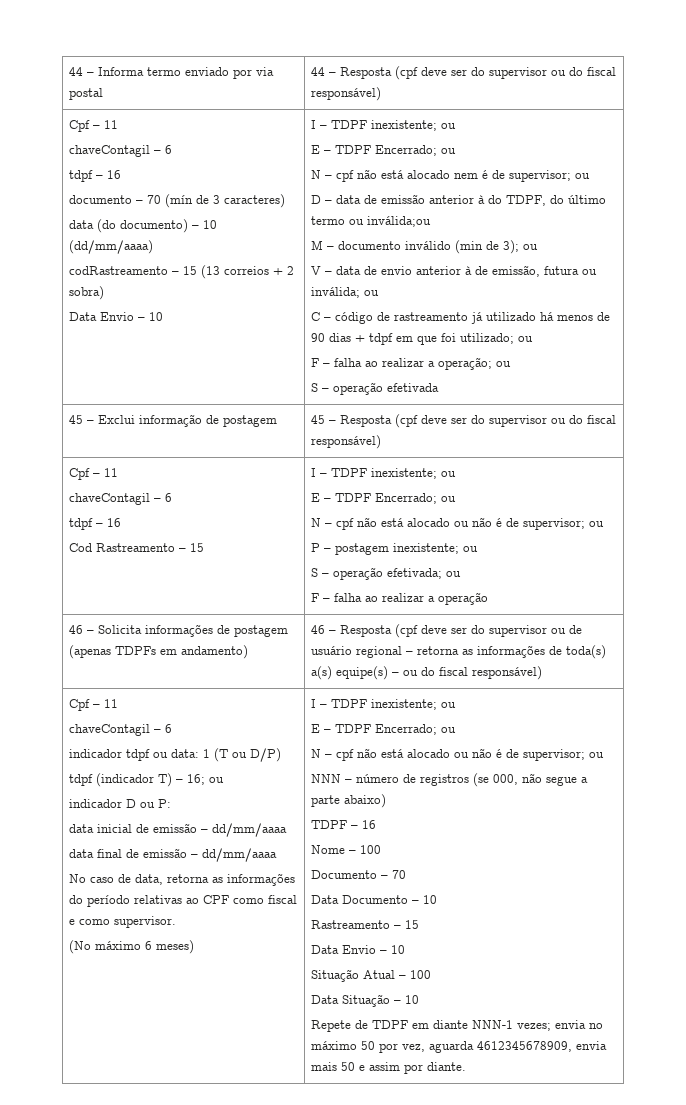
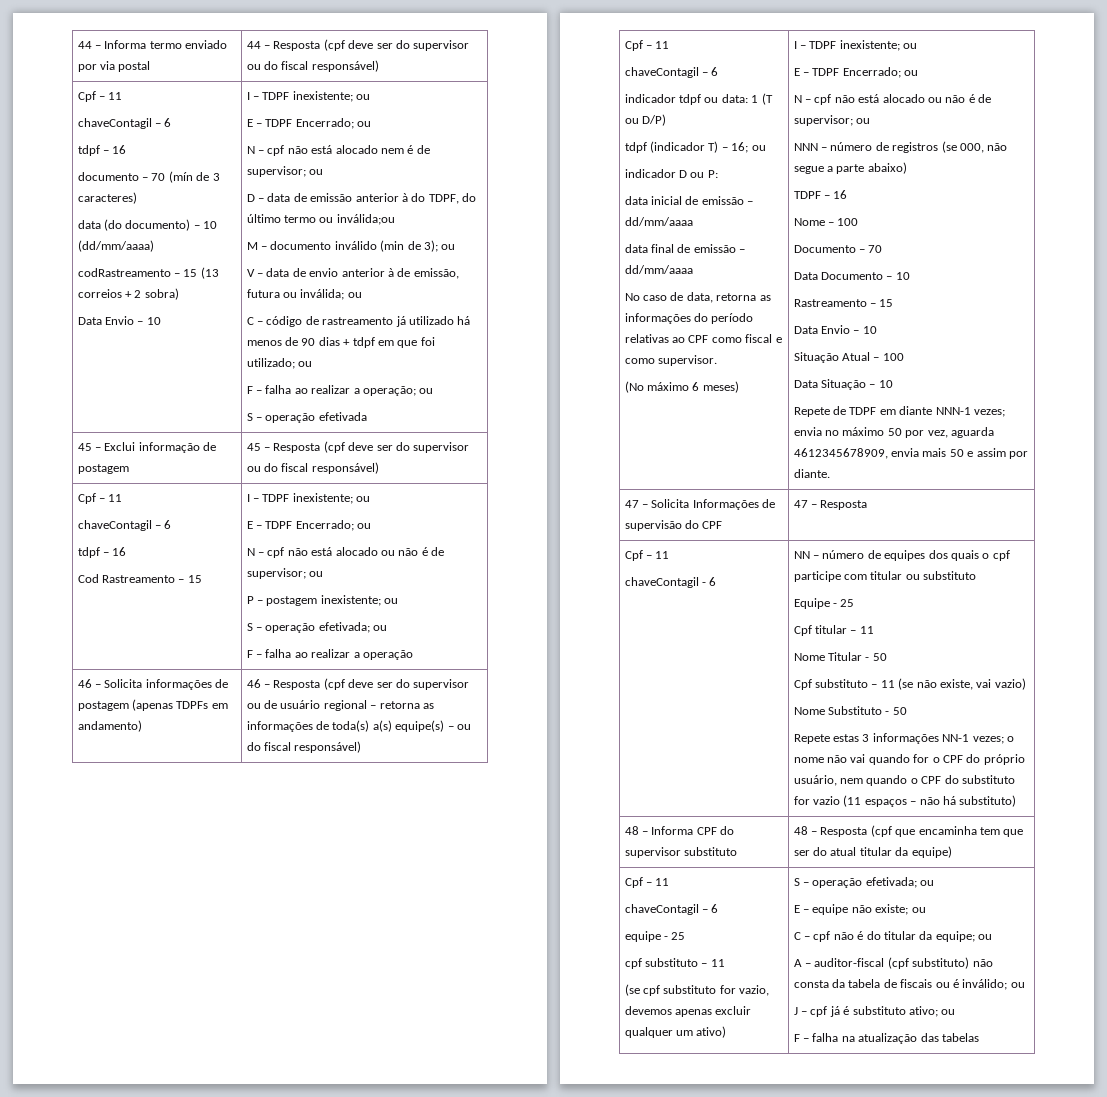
(467, 1066) none -> [624,499,776,510] [624,520,723,531] [793,500,868,510] [624,550,670,561] [624,577,717,588] [793,550,1010,561] [793,571,977,582] [793,598,855,609] [793,625,874,636] [793,652,887,661] [793,678,1026,690] [793,706,907,715] [793,733,1014,744] [793,754,1025,765] [793,775,1015,786] [793,795,1017,807] [624,826,735,835] [624,847,738,858] [793,825,1024,837] [793,846,952,858] [624,877,670,888] [624,904,719,915] [624,931,686,942] [624,958,725,969] [624,984,770,996] [624,1006,752,1017] [624,1026,727,1038] [793,877,935,888] [793,904,926,915] [793,931,993,942] [793,957,993,969] [793,979,1025,990] [793,1006,956,1017] [793,1033,979,1044] // 47 – Solicita Informações de supervisão do CPF | 47 – Resposta // Cpf – 11 // chaveContagil - 6 | NN – número de equipes dos quais o cpf participe com titular ou substituto // Equipe - 25 // Cpf titular – 11 // Nome Titular - 50 // Cpf substituto – 11 (se não existe, vai vazio) // Nome Substituto - 50 // Repete estas 3 informações NN-1 vezes; o nome não vai quando for o CPF do próprio usuário, nem quando o CPF do substituto for vazio (11 espaços – não há substituto) // 48 – Informa CPF do supervisor substituto | 48 – Resposta (cpf que encaminha tem que ser do atual titular da equipe) // Cpf – 11 // chaveContagil – 6 // equipe - 25 // cpf substituto – 11 // (se cpf substituto for vazio, devemos apenas excluir qualquer um ativo) | S – operação efetivada; ou // E – equipe não existe; ou // C – cpf não é do titular da equipe; ou // A – auditor-fiscal (cpf substituto) não consta da tabela de fiscais ou é inválido; ou // J – cpf já é substituto ativo; ou // F – falha na atualização das tabelas

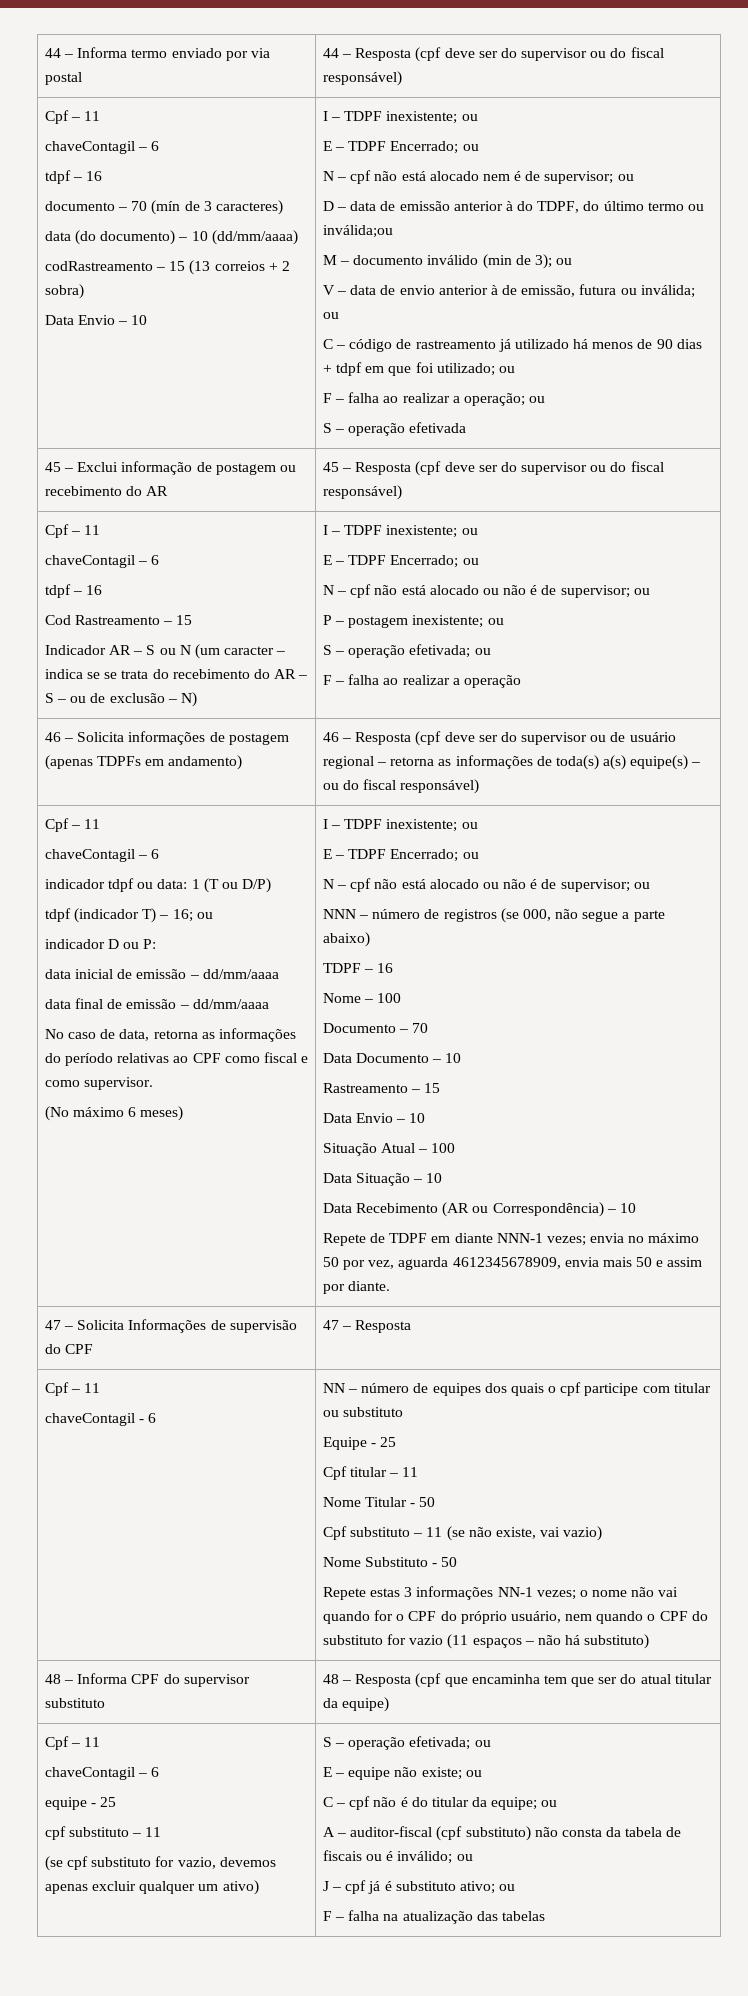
(129, 469) none -> [279,465,296,472] [44,486,169,496] ou recebimento do AR
(202, 579) none -> [44,644,286,659] [44,669,308,679] [44,692,197,707] // Indicador AR – S ou N (um caracter – indica se se trata do recebimento do AR – S – ou de exclusão – N)
(893, 384) none -> [322,1202,636,1217] // Data Recebimento (AR ou Correspondência) – 10

